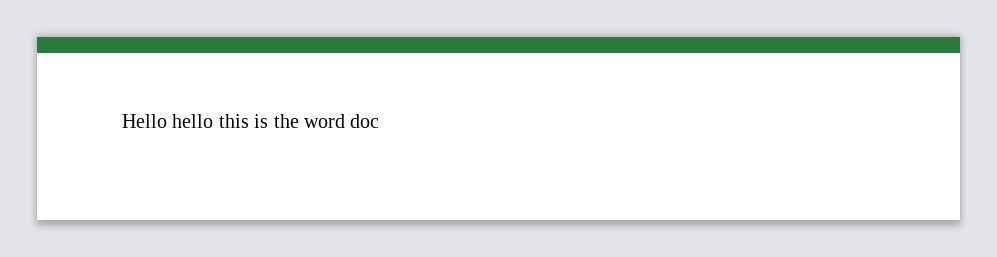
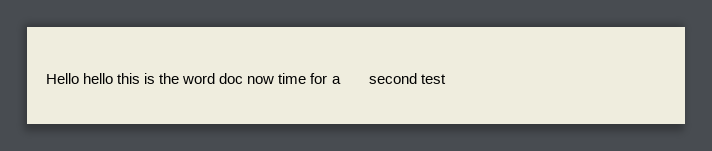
(380, 121) none -> [247,73,447,84] now time for a second test

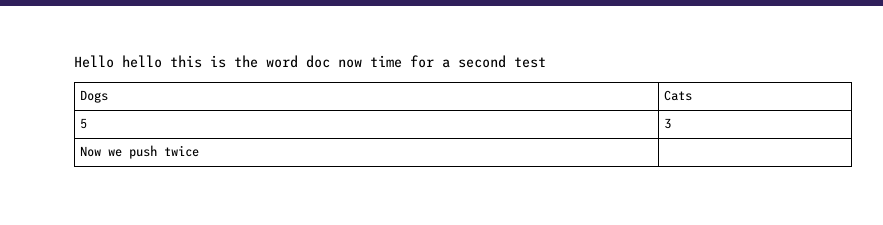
(447, 79) none -> [79,90,108,103] [663,90,692,101] [79,118,87,129] [663,118,671,129] [79,145,199,159] // Dogs | Cats // 5 | 3 // Now we push twice |

